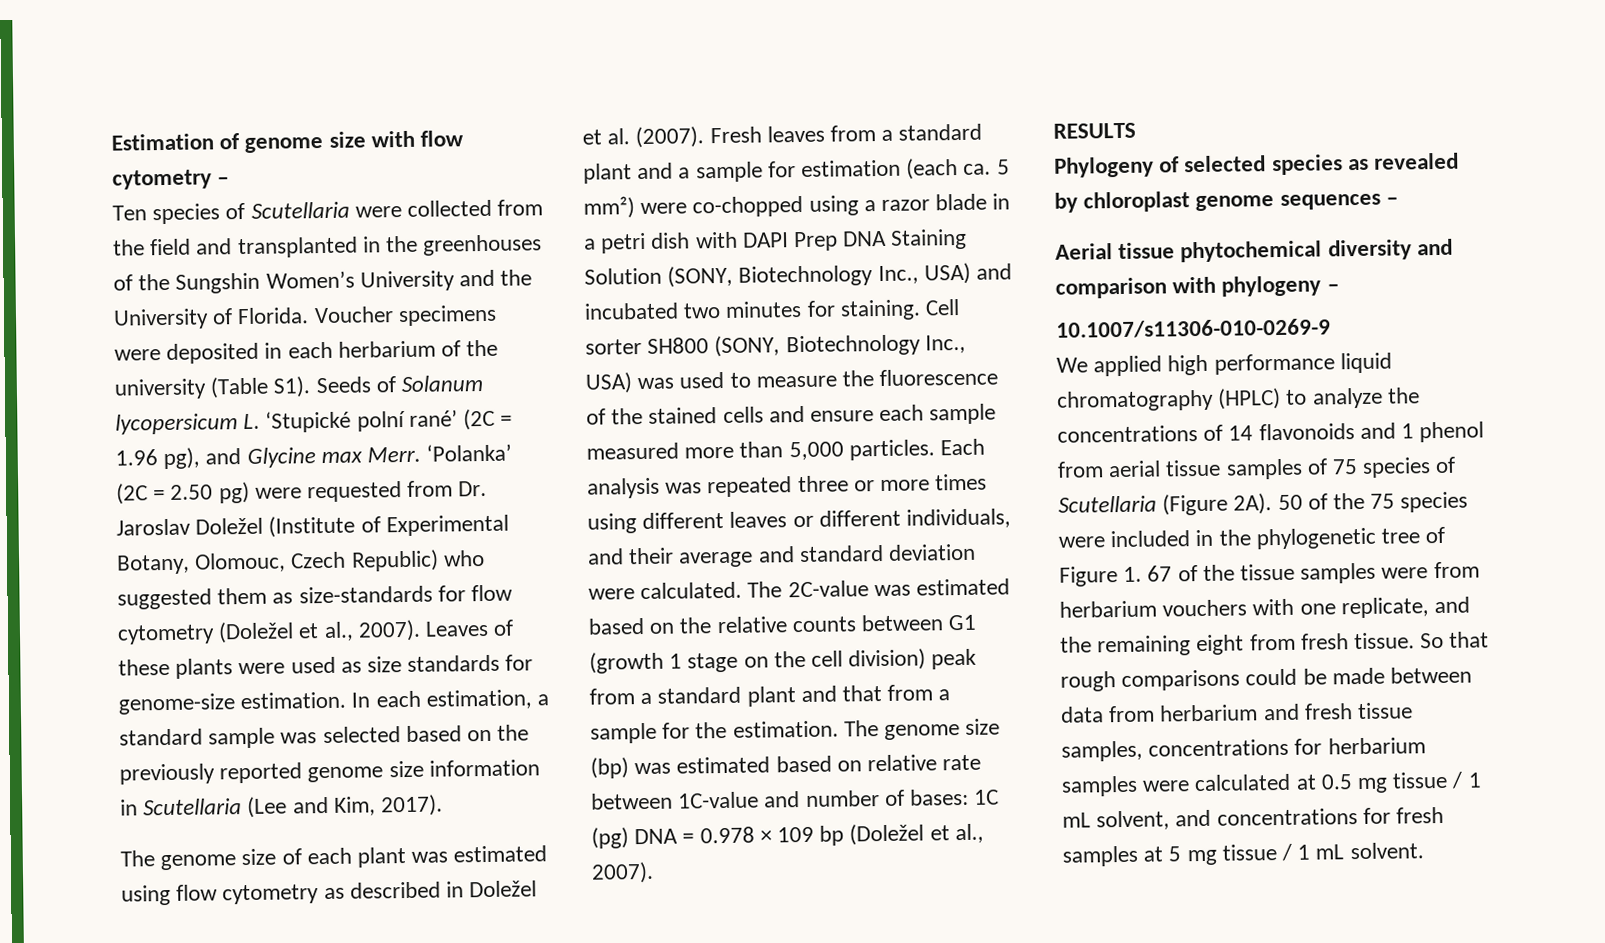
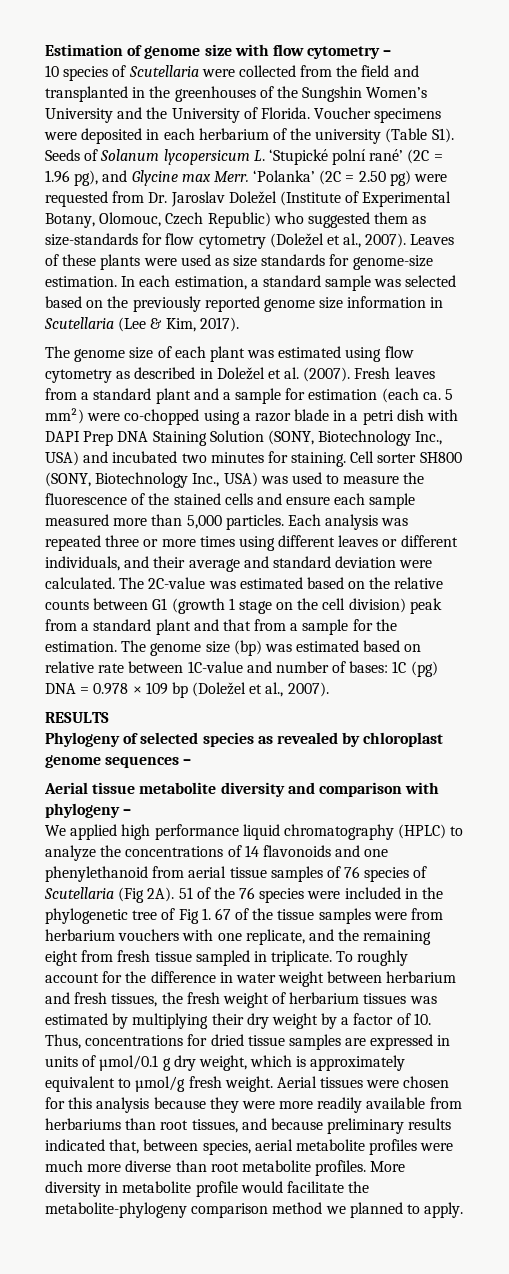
[112,205,147,221] Ten -> [45,65,59,77] 10
[292,796,329,814] and -> [150,318,163,329] &
[1180,240,1323,263] phytochemical -> [139,782,217,794] metabolite
[1056,318,1331,339] // 10.1007/s11306-010-0269-9 -> (132, 812) none
[1401,421,1485,443] 1 phenol -> [364,849,389,857] [45,866,148,882] one phenylethanoid
[1332,456,1457,478] [1058,492,1396,516] 75 species of Scutellaria (Figure 2A). 50 of the 75 -> [344,866,428,882] [44,887,256,903] 76 species of Scutellaria (Fig 2A). 51 of the 76
[1059,566,1118,587] Figure -> [178,909,199,924] Fig
[1354,631,1490,650] [1060,666,1473,692] [1060,702,1414,723] [1061,737,1426,762] [1061,771,1482,797] [1062,806,1445,831] [1062,842,1424,867] tissue. So that rough comparisons could be made between data from herbarium and fresh tissue samples, concentrations for herbarium samples were calculated at 0.5 mg tissue / 1 mL solvent, and concentrations for fresh samples at 5 mg tissue / 1 mL solvent. -> [154,950,409,966] [45,971,457,987] [45,992,437,1008] [45,1013,431,1029] [45,1034,451,1050] [45,1055,406,1071] [45,1076,450,1092] [45,1097,462,1113] [45,1118,452,1134] [45,1139,454,1155] [45,1160,406,1176] [45,1181,370,1197] [45,1202,464,1218] tissue sampled in triplicate. To roughly account for the difference in water weight between herbarium and fresh tissues, the fresh weight of herbarium tissues was estimated by multiplying their dry weight by a factor of 10. Thus, concentrations for dried tissue samples are expressed in units of µmol/0.1 g dry weight, which is approximately equivalent to µmol/g fresh weight. Aerial tissues were chosen for this analysis because they were more readily available from herbariums than root tissues, and because preliminary results indicated that, between species, aerial metabolite profiles were much more diverse than root metabolite profiles. More diversity in metabolite profile would facilitate the metabolite-phylogeny comparison method we planned to apply.

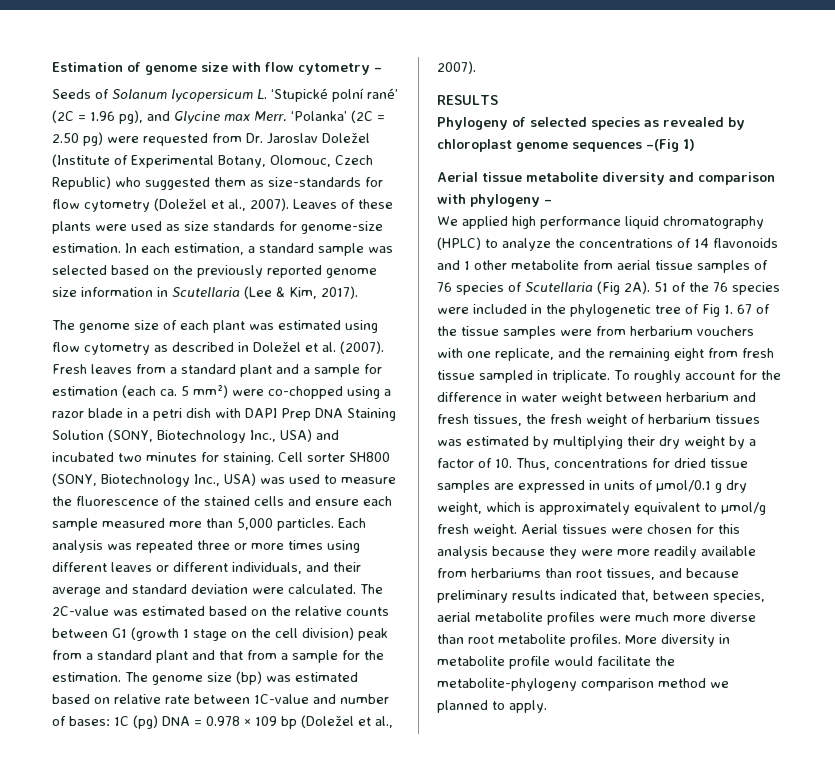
[45,65,419,81] [45,86,428,102] [45,107,442,123] [44,128,454,144] 10 species of Scutellaria were collected from the field and transplanted in the greenhouses of the Sungshin Women’s University and the University of Florida. Voucher specimens were deposited in each herbarium of the university (Table S1). -> (382, 69) none
[183,759,192,765] – -> [646,139,695,152] –(Fig 1)
[364,849,389,857] [45,866,148,882] one phenylethanoid -> [464,260,579,270] 1 other metabolite

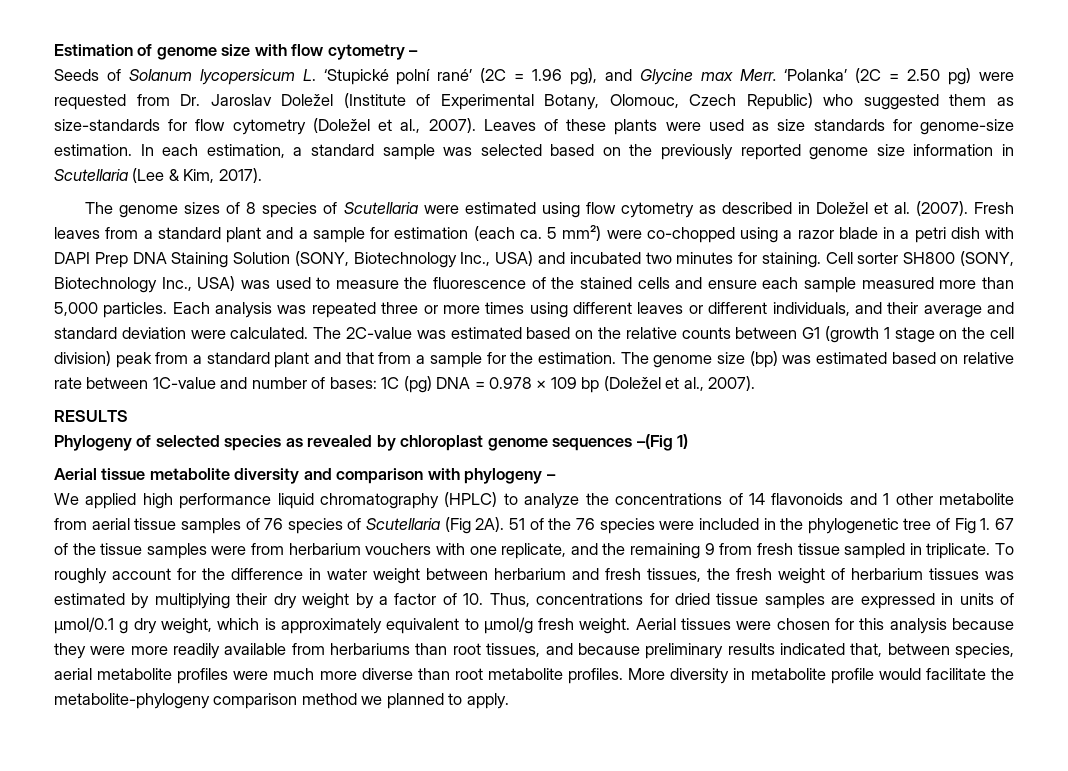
[134,320,274,333] size of each plant was -> [184,202,459,218] sizes of 8 species of Scutellaria were
[674,348,704,361] eight -> [704,543,715,555] 9

